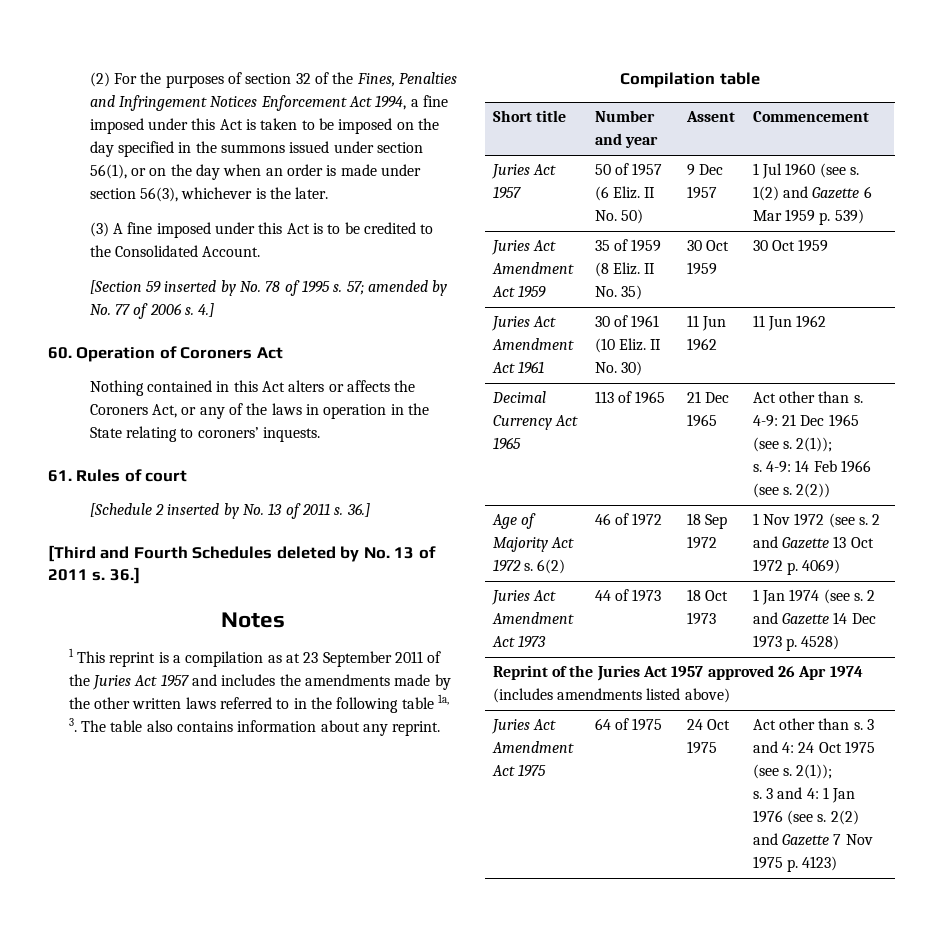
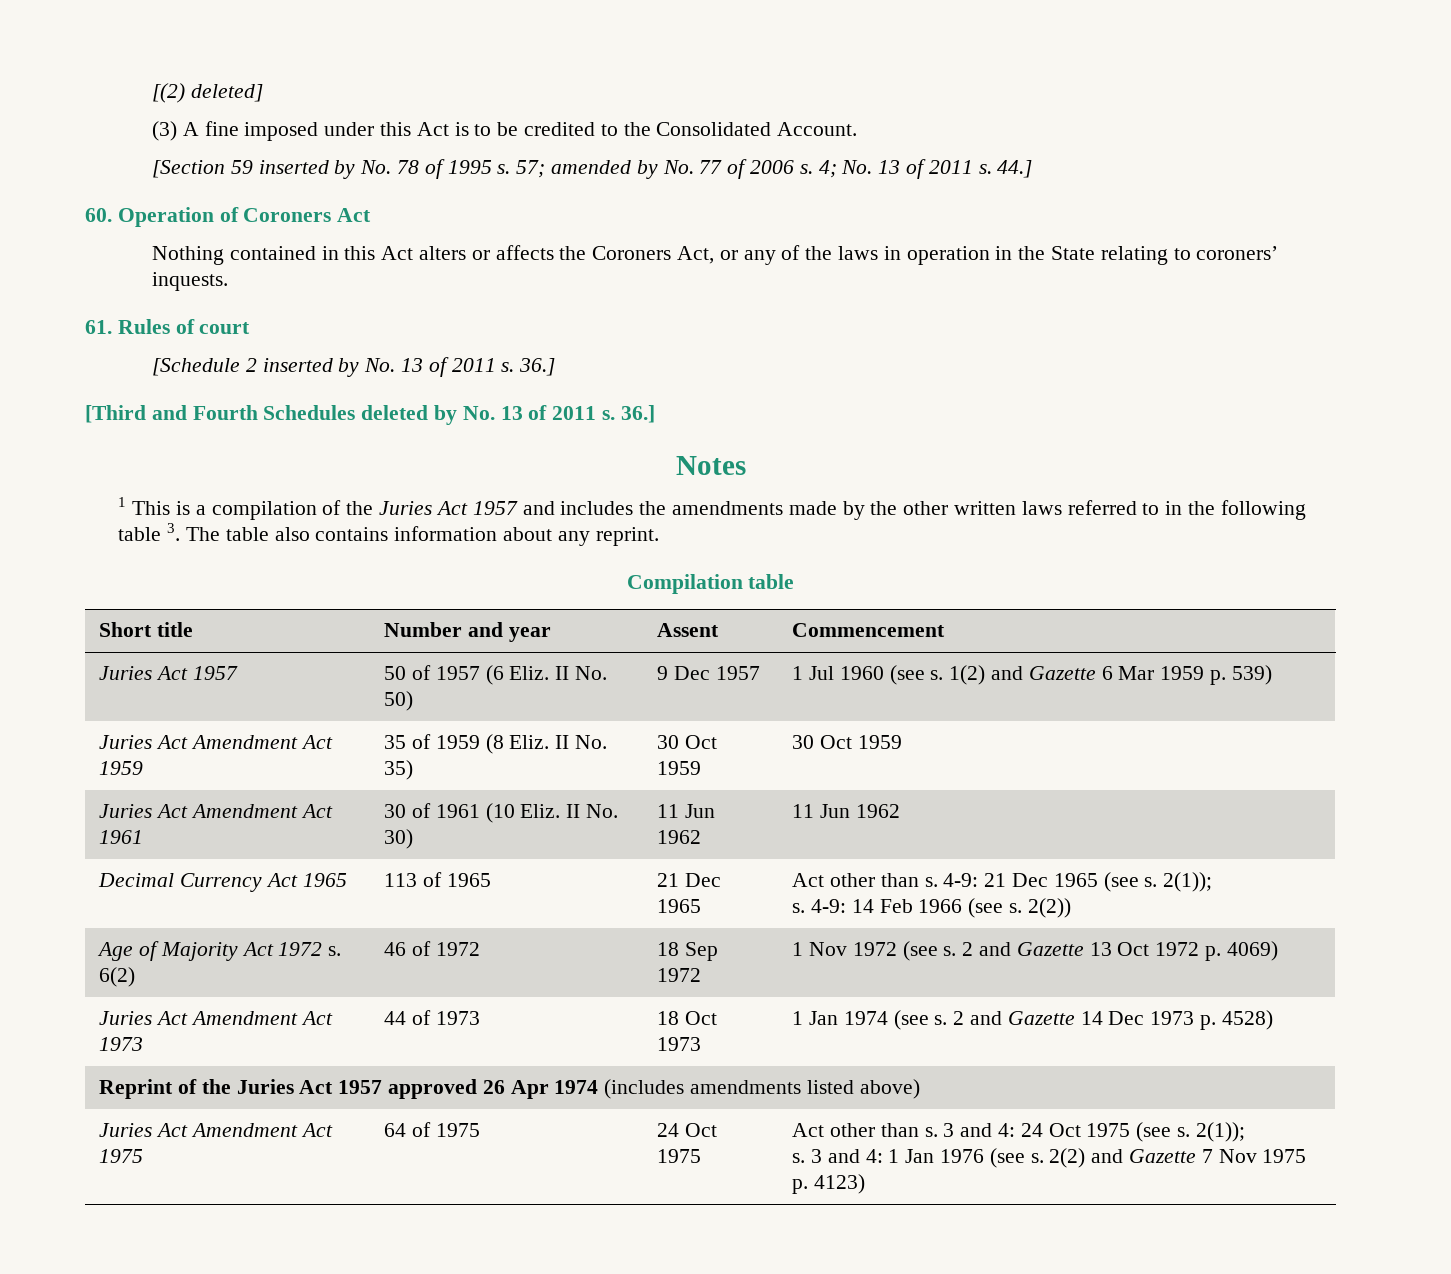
[89,72,457,88] [89,95,448,111] [89,118,439,134] [89,141,423,157] [89,164,421,180] [89,187,329,202] (2) For the purposes of section 32 of the Fines, Penalties and Infringement Notices Enforcement Act 1994, a fine imposed under this Act is taken to be imposed on the day specified in the summons issued under section 56(1), or on the day when an order is made under section 56(3), whichever is the later. -> [151,83,263,103] [(2) deleted]
[198,303,215,317] 4.] -> [818,159,1033,179] 4; No. 13 of 2011 s. 44.]
[109,652,156,667] reprint -> (171, 508) none
[267,651,424,667] as at 23 September 2011 -> (317, 510) none
[438,694,450,705] 1a, -> (162, 534) none

